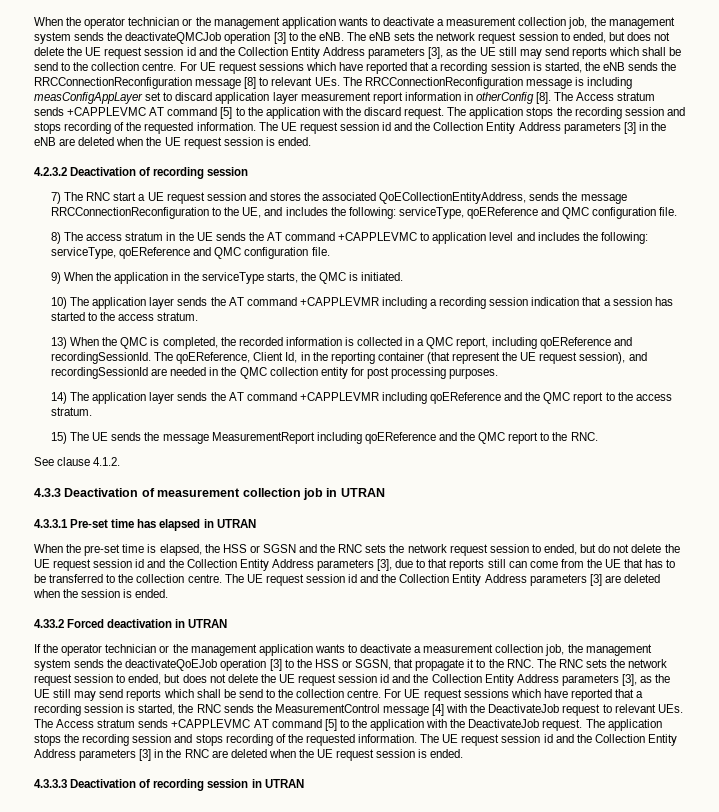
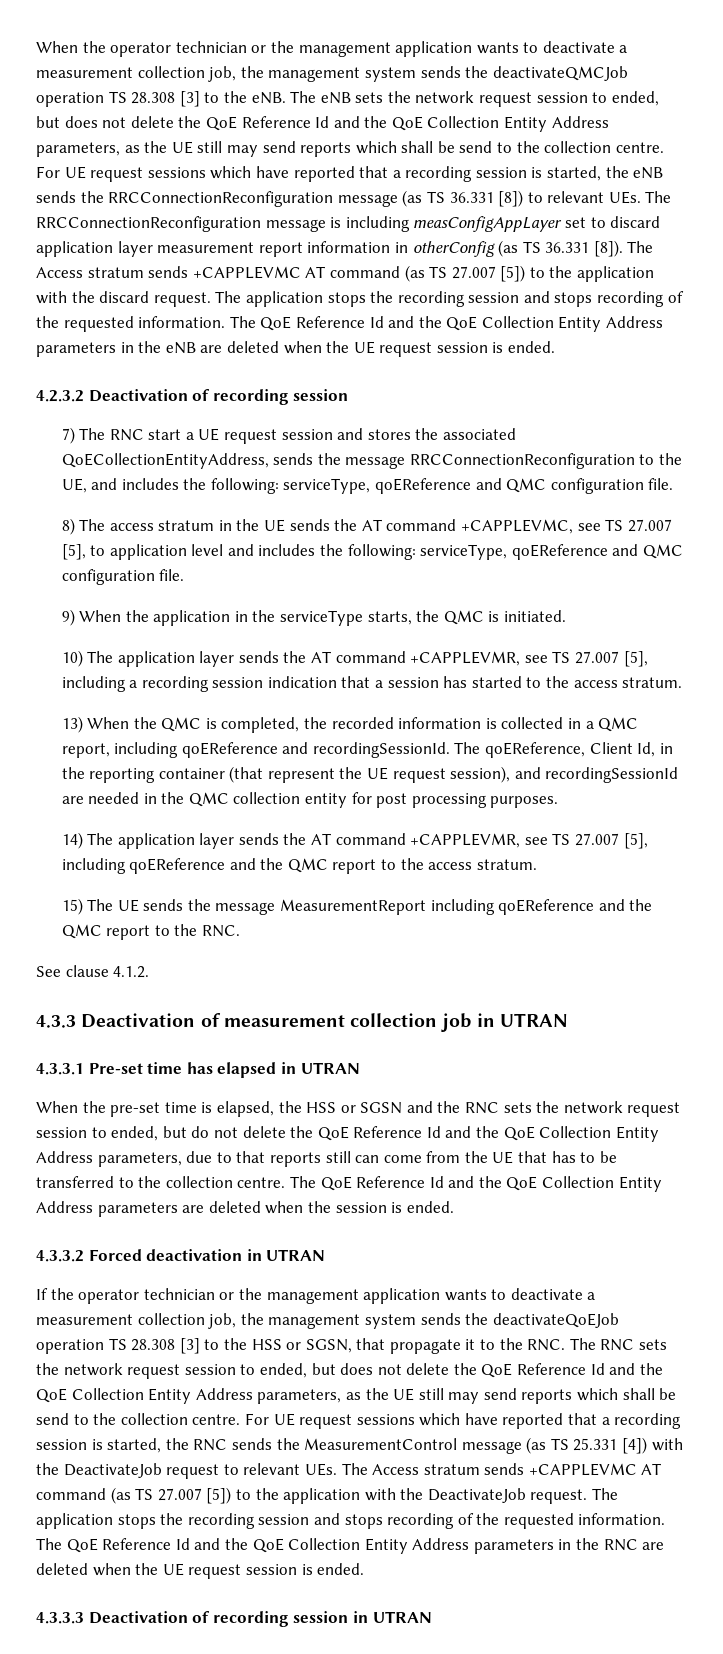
(271, 38) none -> [108,91,176,104] TS 28.308
[85,47,444,59] UE request session id and the Collection Entity Address parameters [3], -> [205,116,609,132] [36,142,120,157] QoE Reference Id and the QoE Collection Entity Address parameters,
[244,77,257,89] [8] -> [402,190,524,207] (as TS 36.331 [8])
[536,92,656,104] [34,107,233,119] [8]. The Access stratum sends +CAPPLEVMC AT command [5] -> [498,240,654,257] [36,265,526,282] (as TS 36.331 [8]). The Access stratum sends +CAPPLEVMC AT command (as TS 27.007 [5])
[280,122,636,134] UE request session id and the Collection Entity Address parameters [3] -> [260,316,664,332] [36,342,116,357] QoE Reference Id and the QoE Collection Entity Address parameters
[338,232,418,241] +CAPPLEVMC -> [461,519,672,534] [61,544,86,560] +CAPPLEVMC, see TS 27.007 [5],
[299,297,379,306] +CAPPLEVMR -> [410,651,648,667] +CAPPLEVMR, see TS 27.007 [5],
[299,392,379,401] +CAPPLEVMR -> [410,833,648,849] +CAPPLEVMR, see TS 27.007 [5],
[34,559,393,571] UE request session id and the Collection Entity Address parameters [3], -> [317,1126,659,1142] [36,1151,182,1167] QoE Reference Id and the QoE Collection Entity Address parameters,
[246,574,602,586] UE request session id and the Collection Entity Address parameters [3] -> [320,1176,662,1192] [36,1201,178,1217] QoE Reference Id and the QoE Collection Entity Address parameters
[34,619,64,628] 4.33.2 -> [36,1250,84,1262] 4.3.3.2
(267, 665) none -> [108,1338,176,1351] TS 28.308
[278,674,637,686] UE request session id and the Collection Entity Address parameters [3], -> [481,1363,663,1378] [36,1388,342,1404] QoE Reference Id and the QoE Collection Entity Address parameters,
[432,704,445,716] [4] -> [526,1437,648,1454] (as TS 25.331 [4])
[324,719,337,731] [5] -> [110,1487,232,1504] (as TS 27.007 [5])
[442,734,677,746] [34,749,152,761] UE request session id and the Collection Entity Address parameters [3] -> [66,1538,554,1554] QoE Reference Id and the QoE Collection Entity Address parameters

